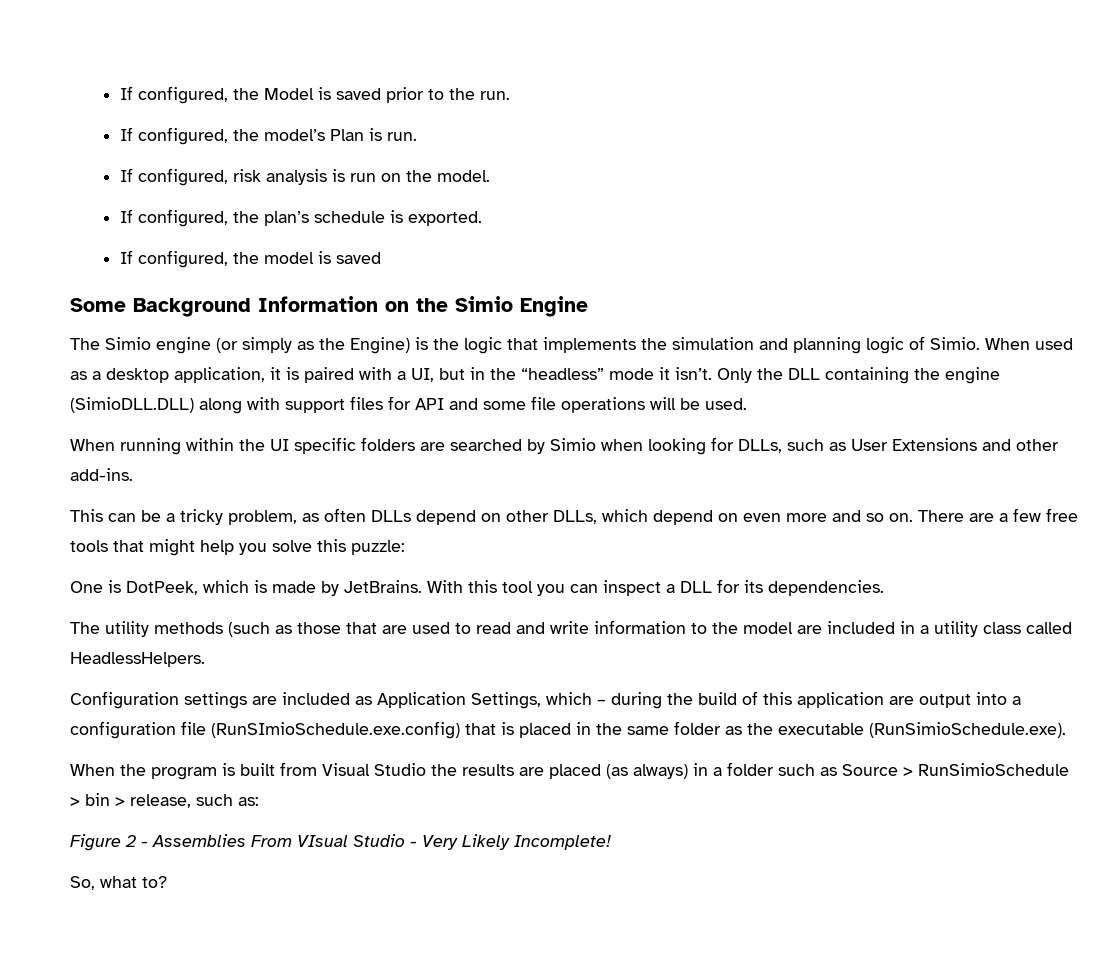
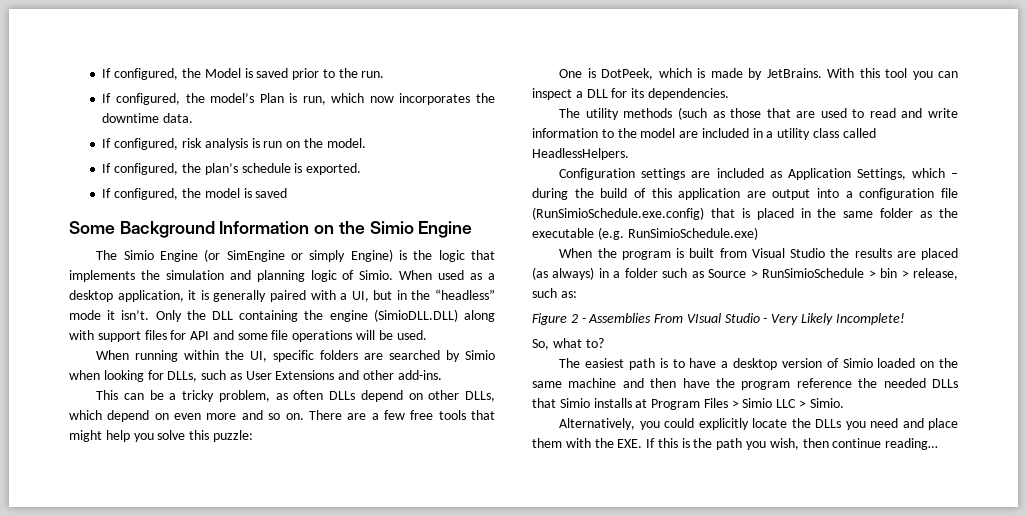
[386,132,417,141] run. -> [302,93,495,105] [102,113,194,123] run, which now incorporates the downtime data.
[156,337,345,354] engine (or simply as the -> [159,249,346,262] Engine (or SimEngine or simply
(299, 373) none -> [213,290,267,302] generally
[270,439,289,451] UI -> [250,351,268,362] UI,
[211,721,460,739] (RunSImioSchedule.exe.config) -> [532,207,704,220] (RunSimioSchedule.exe.config)
[869,722,1066,738] (RunSimioSchedule.exe). -> [597,227,758,240] (e.g. RunSimioSchedule.exe)
(167, 882) none -> [559,358,958,370] [532,378,958,390] [532,398,844,410] [559,418,959,430] [532,438,939,450] // The easiest path is to have a desktop version of Simio loaded on the same machine and then have the program reference the needed DLLs that Simio installs at Program Files > Simio LLC > Simio. // Alternatively, you could explicitly locate the DLLs you need and place them with the EXE. If this is the path you wish, then continue reading…

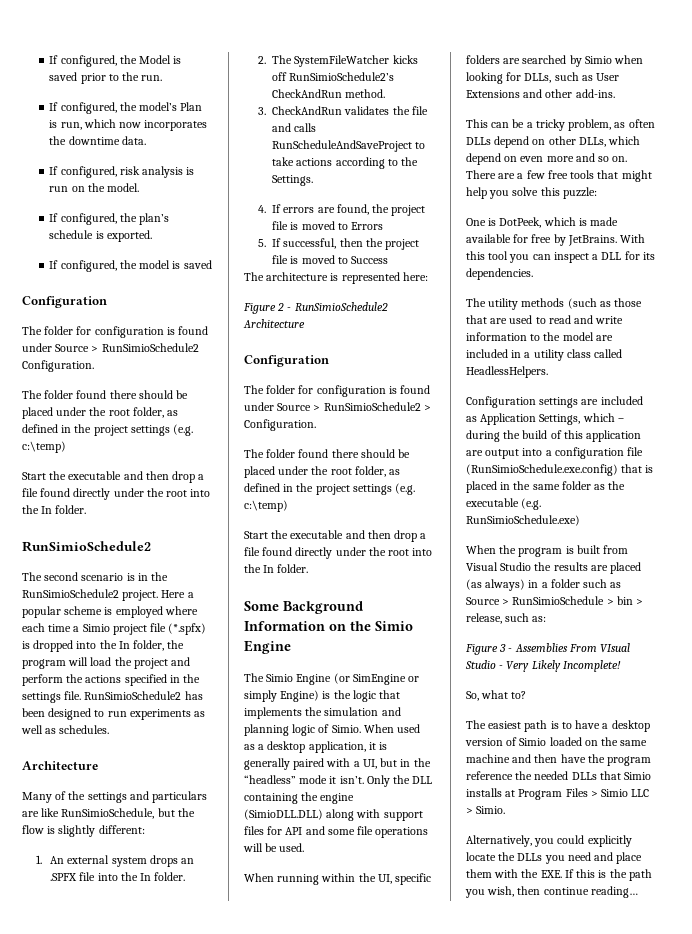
(288, 193) none -> [22,296,107,308] [22,326,209,338] [22,343,199,352] [22,360,94,372] [22,390,189,399] [22,407,179,419] [22,424,194,436] [22,441,66,453] [22,471,205,483] [22,488,211,500] [22,505,87,514] [22,541,151,552] [22,572,169,581] [22,589,194,601] [22,606,198,618] [22,623,207,635] [22,640,185,652] [22,657,191,669] [22,674,201,686] [22,691,203,703] [22,708,206,720] [21,725,110,734] [22,761,98,770] [22,791,208,803] [22,808,195,819] [22,825,145,837] [36,855,195,867] [50,872,186,881] [258,55,418,67] [272,72,395,81] [272,89,386,98] [258,106,428,115] [272,123,317,132] [272,140,426,152] [272,157,419,169] [272,175,314,186] [258,204,426,216] [272,221,384,230] [258,238,420,250] [272,255,389,264] [244,272,428,284] [243,302,388,314] [243,319,305,328] [244,355,329,367] [244,385,431,397] [244,402,431,411] [244,419,316,431] [244,449,411,458] [244,466,401,478] [244,483,416,495] [244,500,288,512] [244,530,427,542] [244,547,433,559] [244,564,309,573] // Configuration // The folder for configuration is found under Source > RunSimioSchedule2 Configuration. // The folder found there should be placed under the root folder, as defined in the project settings (e.g. c:\temp) // Start the executable and then drop a file found directly under the root into the In folder. // RunSimioSchedule2 // The second scenario is in the RunSimioSchedule2 project. Here a popular scheme is employed where each time a Simio project file (*.spfx) is dropped into the In folder, the program will load the project and perform the actions specified in the settings file. RunSimioSchedule2 has been designed to run experiments as well as schedules. // Architecture // Many of the settings and particulars are like RunSimioSchedule, but the flow is slightly different: // 1. An external system drops an .SPFX file into the In folder. // 2. The SystemFileWatcher kicks off RunSimioSchedule2’s CheckAndRun method. // 3. CheckAndRun validates the file and calls RunScheduleAndSaveProject to take actions according to the Settings. // 4. If errors are found, the project file is moved to Errors // 5. If successful, then the project file is moved to Success // The architecture is represented here: // Figure 2 - RunSimioSchedule2 Architecture // Configuration // The folder for configuration is found under Source > RunSimioSchedule2 > Configuration. // The folder found there should be placed under the root folder, as defined in the project settings (e.g. c:\temp) // Start the executable and then drop a file found directly under the root into the In folder.
(743, 73) none -> [466,234,552,243] available for free
[570,314,578,323] 2 -> [499,644,507,652] 3

